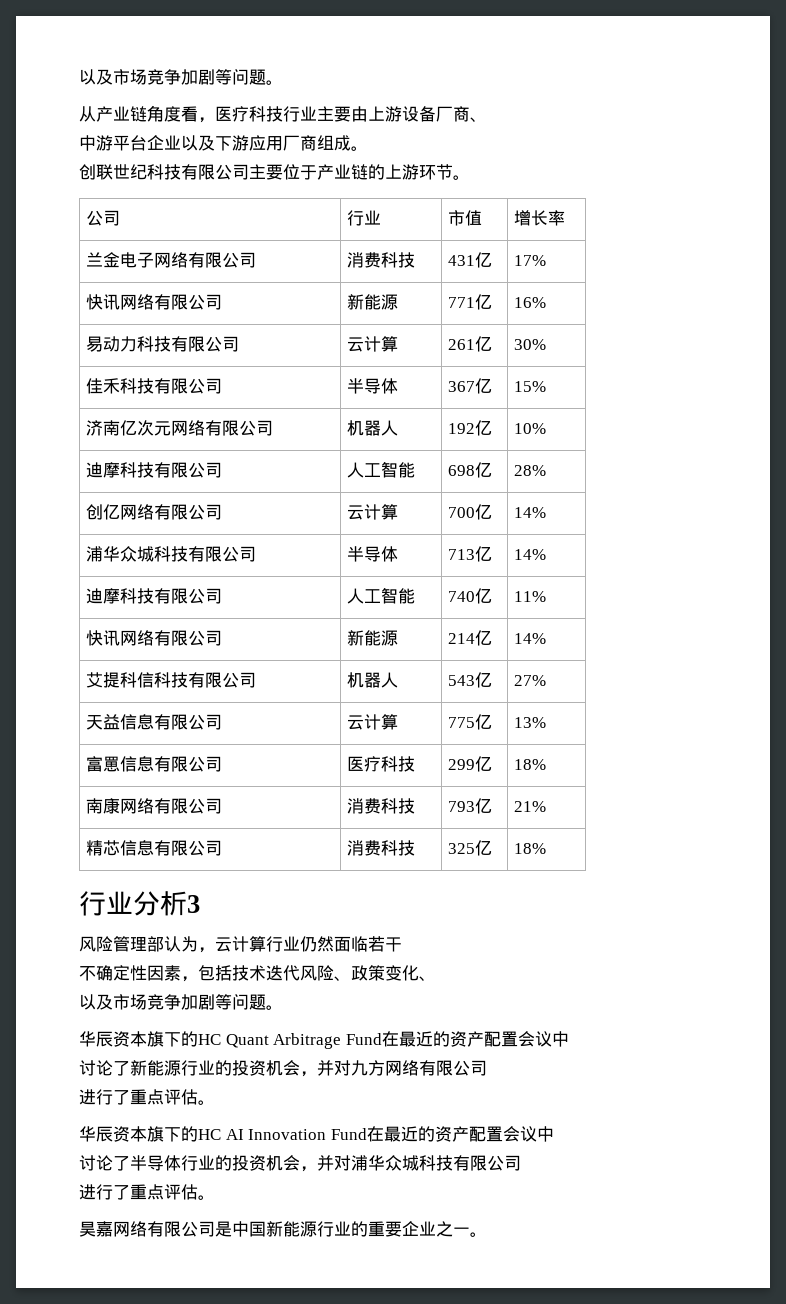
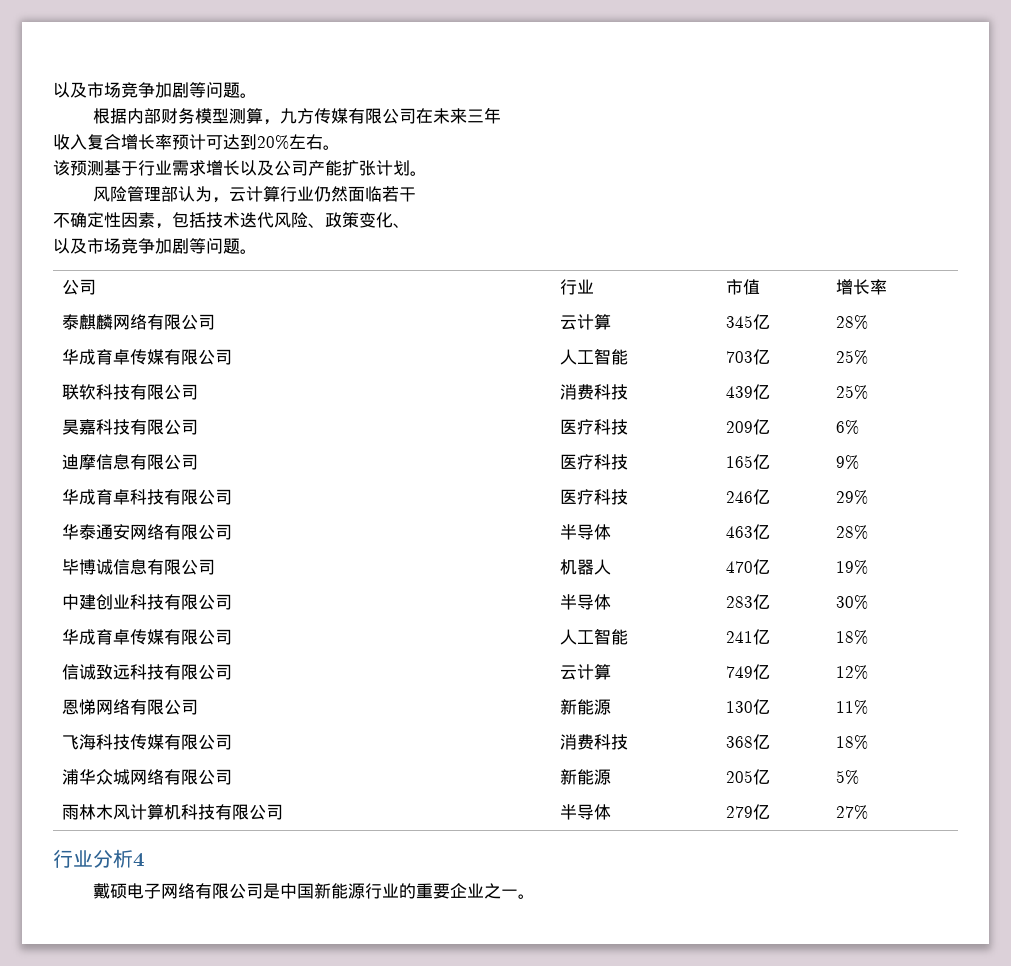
[79,69,283,85] [79,105,487,123] [79,135,368,151] [79,164,470,180] [86,210,121,226] [347,210,382,226] [448,210,483,226] [514,210,566,226] [86,252,257,268] [347,252,416,268] [448,252,493,268] [514,255,547,266] [86,294,223,310] [347,294,399,310] [448,294,493,310] [514,297,547,308] [86,336,240,352] [347,336,399,352] [448,336,493,352] [514,339,547,350] [86,378,223,394] [347,378,399,394] [448,378,493,394] [514,381,547,392] [86,420,274,436] [347,420,399,436] [448,420,493,436] [514,423,547,434] [86,462,223,478] [347,461,416,478] [448,462,493,478] [514,465,547,476] [86,504,223,520] [347,504,399,520] [448,504,493,520] [514,507,547,518] [86,546,257,562] [347,546,399,562] [448,546,493,562] [514,549,547,560] [86,588,223,604] [347,587,416,604] [448,588,493,604] [514,591,547,602] [86,630,223,646] [347,630,399,646] [448,630,493,646] [514,633,547,644] [86,672,257,688] [347,672,399,688] [448,672,493,688] [514,675,547,686] [86,714,223,730] [347,714,399,730] [448,714,493,730] [514,717,547,728] [86,756,223,772] [347,756,416,772] [448,756,493,772] [514,759,547,770] [86,798,223,814] [347,798,416,814] [448,798,493,814] [514,801,547,812] [86,840,223,856] [347,840,416,856] [448,840,493,856] [514,843,547,854] [79,891,200,916] 以及市场竞争加剧等问题。 // 从产业链角度看，医疗科技行业主要由上游设备厂商、 // 中游平台企业以及下游应用厂商组成。 // 创联世纪科技有限公司主要位于产业链的上游环节。 // 公司 | 行业 | 市值 | 增长率 // 兰金电子网络有限公司 | 消费科技 | 431亿 | 17% // 快讯网络有限公司 | 新能源 | 771亿 | 16% // 易动力科技有限公司 | 云计算 | 261亿 | 30% // 佳禾科技有限公司 | 半导体 | 367亿 | 15% // 济南亿次元网络有限公司 | 机器人 | 192亿 | 10% // 迪摩科技有限公司 | 人工智能 | 698亿 | 28% // 创亿网络有限公司 | 云计算 | 700亿 | 14% // 浦华众城科技有限公司 | 半导体 | 713亿 | 14% // 迪摩科技有限公司 | 人工智能 | 740亿 | 11% // 快讯网络有限公司 | 新能源 | 214亿 | 14% // 艾提科信科技有限公司 | 机器人 | 543亿 | 27% // 天益信息有限公司 | 云计算 | 775亿 | 13% // 富罳信息有限公司 | 医疗科技 | 299亿 | 18% // 南康网络有限公司 | 消费科技 | 793亿 | 21% // 精芯信息有限公司 | 消费科技 | 325亿 | 18% // 行业分析3 -> [53,82,257,98] [92,107,501,125] [53,134,340,150] [53,160,427,176] 以及市场竞争加剧等问题。 // 根据内部财务模型测算，九方传媒有限公司在未来三年 // 收入复合增长率预计可达到20%左右。 // 该预测基于行业需求增长以及公司产能扩张计划。
[79,1031,569,1049] [79,1060,487,1077] [79,1089,215,1105] [79,1126,554,1142] [79,1155,521,1172] [79,1184,215,1200] [79,1221,113,1237] // 华辰资本旗下的HC Quant Arbitrage Fund在最近的资产配置会议中 // 讨论了新能源行业的投资机会，并对九方网络有限公司 // 进行了重点评估。 // 华辰资本旗下的HC AI Innovation Fund在最近的资产配置会议中 // 讨论了半导体行业的投资机会，并对浦华众城科技有限公司 // 进行了重点评估。 // 昊嘉 -> [61,279,96,295] [559,279,594,295] [725,279,760,295] [835,279,887,295] [61,314,215,330] [559,314,611,330] [725,314,770,330] [835,315,868,330] [61,349,232,365] [559,348,628,365] [725,349,770,365] [835,350,868,365] [61,384,198,400] [559,384,628,400] [725,384,770,400] [835,385,868,400] [61,419,198,435] [559,419,628,435] [725,419,770,435] [835,420,859,435] [61,454,198,470] [559,454,628,470] [725,454,770,470] [835,455,859,470] [61,489,232,505] [559,489,628,505] [725,489,770,505] [835,490,868,505] [61,524,232,540] [559,524,611,540] [725,524,770,540] [835,525,868,540] [61,559,215,575] [559,559,611,575] [725,559,770,575] [835,560,868,575] [61,594,232,610] [559,594,611,610] [725,594,770,610] [835,595,868,610] [61,629,232,645] [559,628,628,645] [725,629,770,645] [835,630,868,645] [61,664,232,680] [559,664,611,680] [725,664,770,680] [835,665,868,680] [61,699,198,715] [559,699,611,715] [725,699,770,715] [835,700,868,715] [61,734,232,750] [559,734,628,750] [725,734,770,750] [835,735,868,750] [61,769,232,785] [559,769,611,785] [725,769,770,785] [835,770,859,785] [61,804,283,820] [559,804,611,820] [725,804,770,820] [835,805,868,820] [53,849,145,868] [92,883,161,899] // 公司 | 行业 | 市值 | 增长率 // 泰麒麟网络有限公司 | 云计算 | 345亿 | 28% // 华成育卓传媒有限公司 | 人工智能 | 703亿 | 25% // 联软科技有限公司 | 消费科技 | 439亿 | 25% // 昊嘉科技有限公司 | 医疗科技 | 209亿 | 6% // 迪摩信息有限公司 | 医疗科技 | 165亿 | 9% // 华成育卓科技有限公司 | 医疗科技 | 246亿 | 29% // 华泰通安网络有限公司 | 半导体 | 463亿 | 28% // 毕博诚信息有限公司 | 机器人 | 470亿 | 19% // 中建创业科技有限公司 | 半导体 | 283亿 | 30% // 华成育卓传媒有限公司 | 人工智能 | 241亿 | 18% // 信诚致远科技有限公司 | 云计算 | 749亿 | 12% // 恩悌网络有限公司 | 新能源 | 130亿 | 11% // 飞海科技传媒有限公司 | 消费科技 | 368亿 | 18% // 浦华众城网络有限公司 | 新能源 | 205亿 | 5% // 雨林木风计算机科技有限公司 | 半导体 | 279亿 | 27% // 行业分析4 // 戴硕电子

